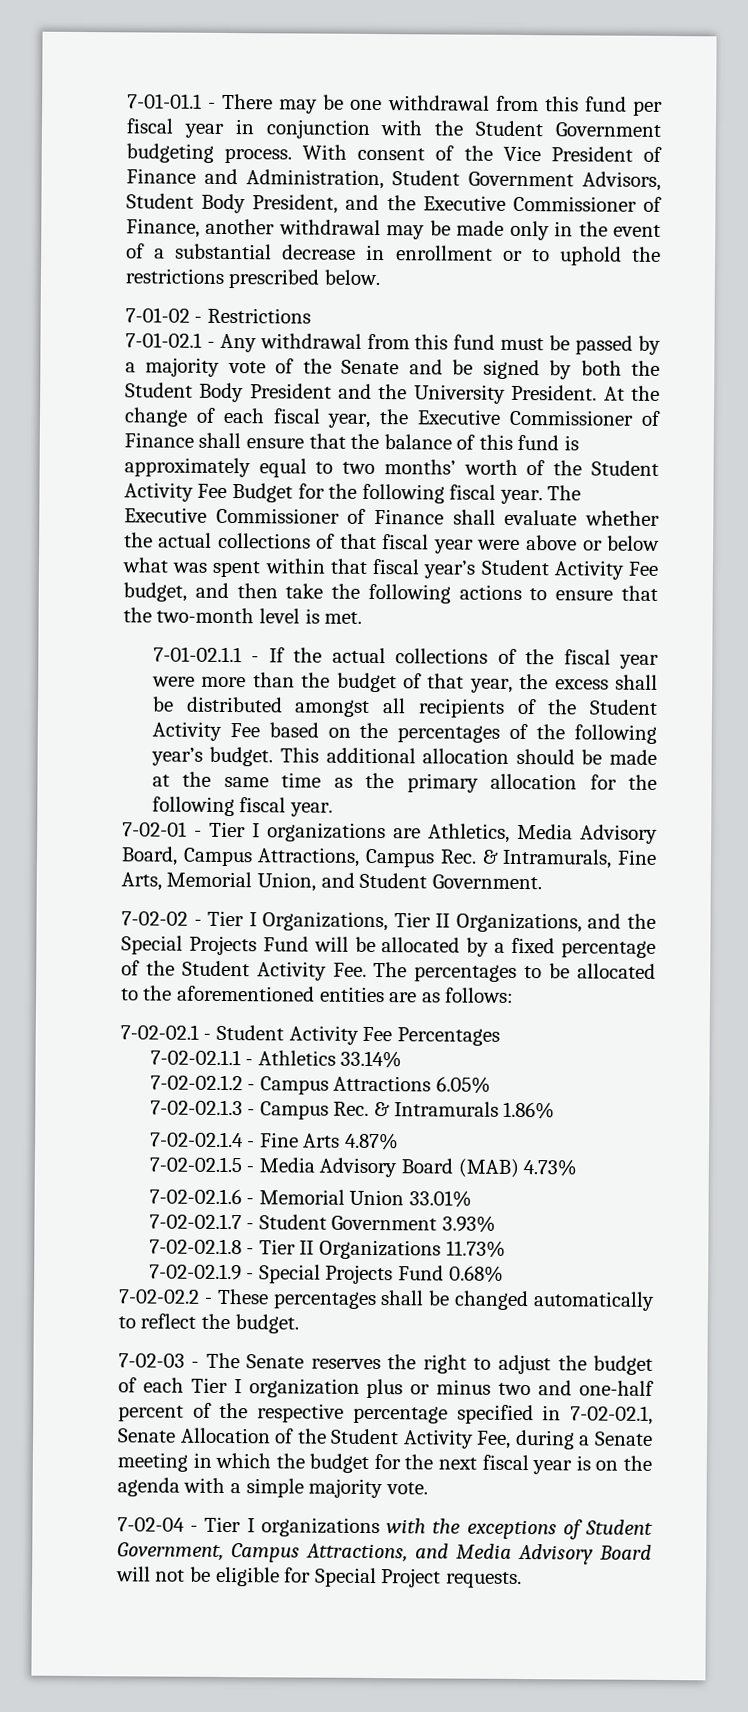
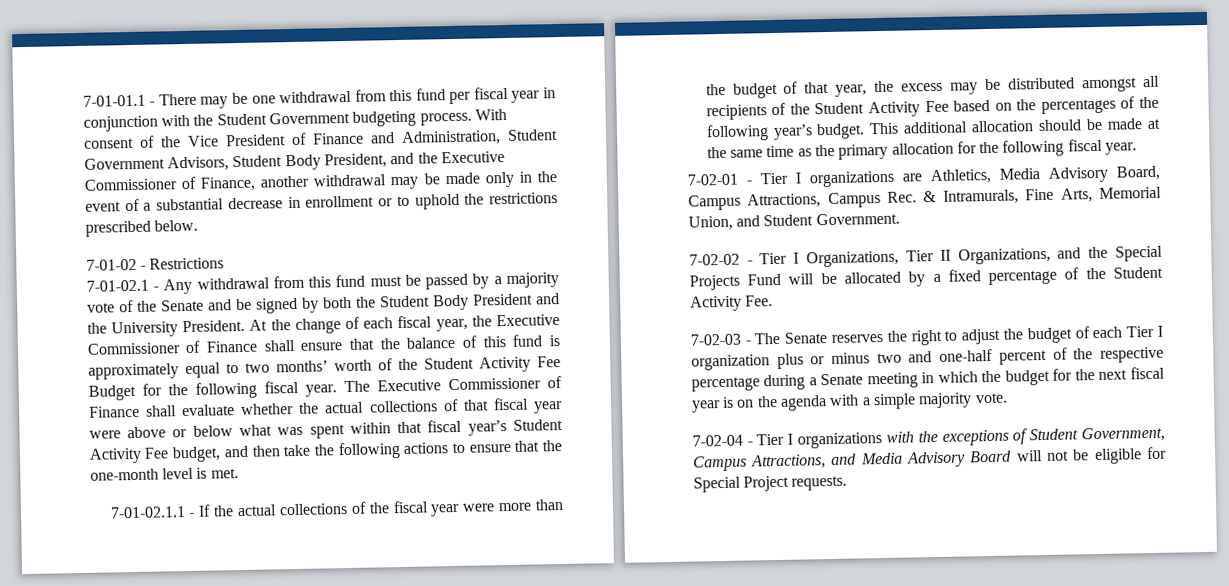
[156,607,255,624] two-month -> [89,468,159,481] one-month
[614,674,658,690] shall -> [950,82,979,95] may
[373,961,656,982] [120,985,515,1003] [119,1024,500,1046] [149,1049,403,1069] [149,1074,492,1095] [149,1099,556,1120] [149,1131,400,1151] [148,1156,578,1178] [148,1188,473,1208] [148,1213,497,1233] [148,1238,506,1260] [148,1263,504,1285] [117,1288,655,1311] [117,1313,299,1334] The percentages to be allocated to the aforementioned entities are as follows: // 7-02-02.1 - Student Activity Fee Percentages // 7-02-02.1.1 - Athletics 33.14% // 7-02-02.1.2 - Campus Attractions 6.05% // 7-02-02.1.3 - Campus Rec. & Intramurals 1.86% // 7-02-02.1.4 - Fine Arts 4.87% // 7-02-02.1.5 - Media Advisory Board (MAB) 4.73% // 7-02-02.1.6 - Memorial Union 33.01% // 7-02-02.1.7 - Student Government 3.93% // 7-02-02.1.8 - Tier II Organizations 11.73% // 7-02-02.1.9 - Special Projects Fund 0.68% // 7-02-02.2 - These percentages shall be changed automatically to reflect the budget. -> (774, 301) none
[456,1404,653,1425] [117,1427,512,1449] specified in 7-02-02.1, Senate Allocation of the Student Activity Fee, -> (760, 384) none

